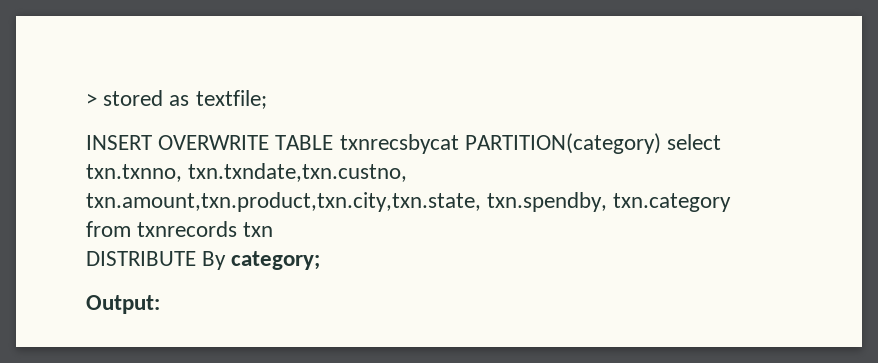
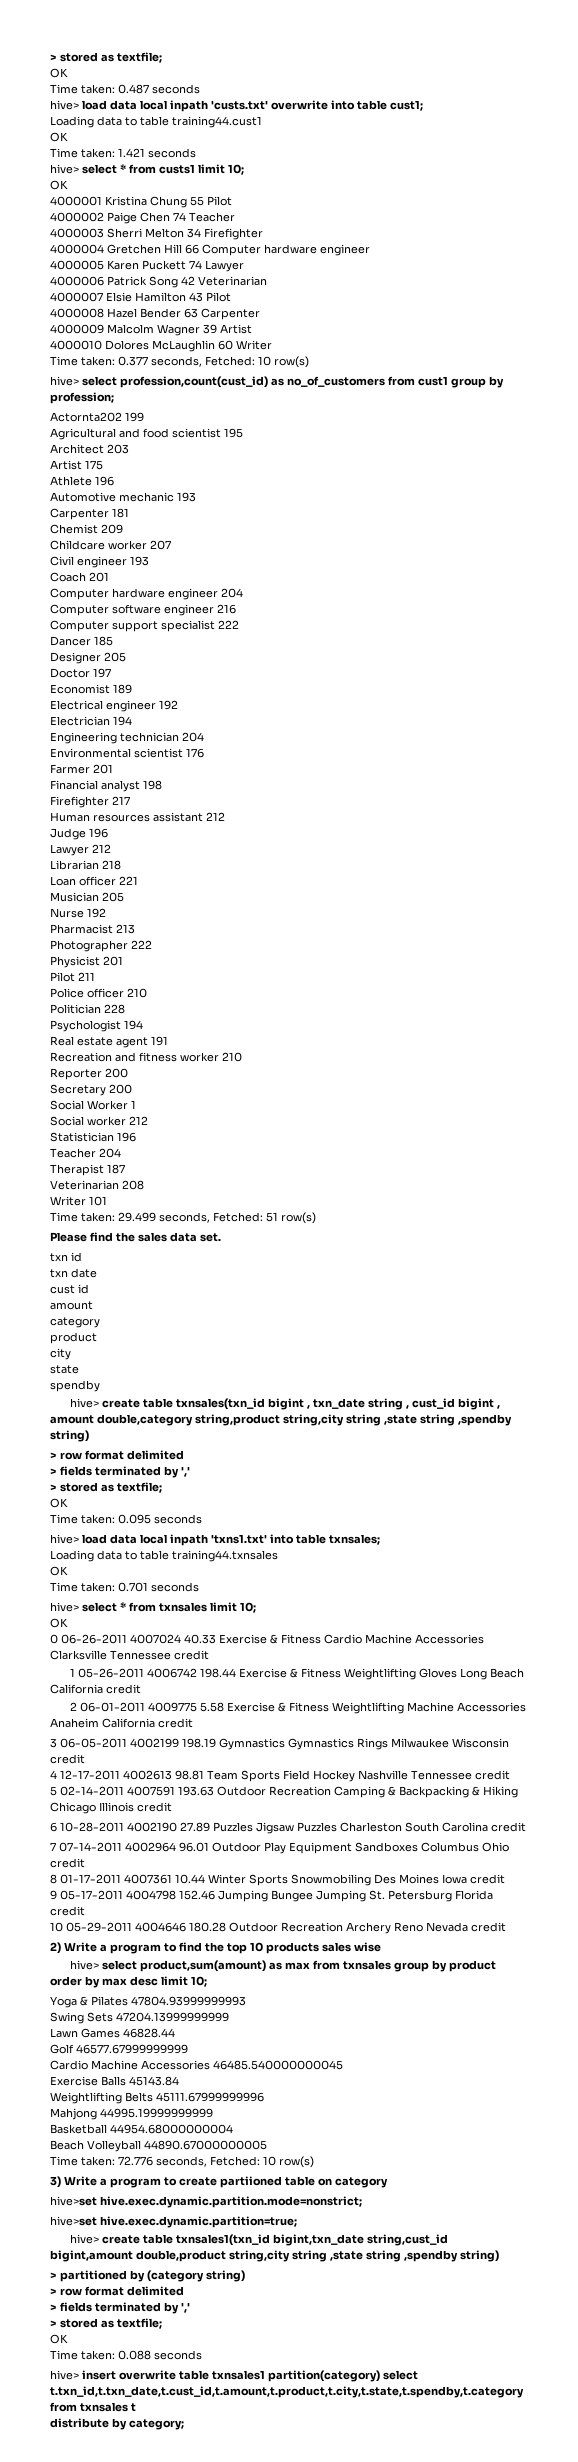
[86,90,267,109] [86,133,722,154] [86,163,408,182] [86,192,732,212] [86,221,274,237] [86,251,227,270] > stored as textfile; // INSERT OVERWRITE TABLE txnrecsbycat PARTITION(category) select txn.txnno, txn.txndate,txn.custno, txn.amount,txn.product,txn.city,txn.state, txn.spendby, txn.category // from txnrecords txn // DISTRIBUTE By -> [50,52,162,63] [50,68,68,78] [50,84,200,94] [50,100,423,112] [50,116,262,128] [50,132,68,142] [50,148,196,158] [50,164,244,175] [50,180,68,190] [50,196,232,208] [50,212,235,224] [50,228,263,240] [50,244,370,256] [50,260,244,272] [50,276,267,288] [50,292,231,302] [50,308,260,320] [50,324,252,336] [50,340,272,352] [50,356,309,368] [50,376,504,388] [50,392,114,404] [50,412,144,422] [50,428,243,440] [50,444,129,454] [50,460,103,470] [50,476,114,486] [50,492,196,502] [50,508,129,520] [50,524,123,534] [50,540,171,550] [50,556,149,568] [50,572,109,582] [50,588,243,600] [50,604,236,616] [50,620,239,632] [50,636,113,646] [50,652,126,664] [50,668,111,678] [50,684,132,694] [50,700,178,712] [50,716,132,726] [50,732,204,744] [50,748,204,758] [50,764,113,774] [50,780,162,792] [50,796,130,808] [50,812,225,822] [50,828,108,840] [50,844,111,856] [50,860,121,870] [50,876,138,886] [50,892,124,902] [50,908,106,918] [50,924,135,934] [50,940,152,952] [50,956,123,968] [50,972,95,982] [50,988,147,998] [50,1004,125,1014] [50,1020,143,1032] [50,1036,168,1048] [50,1052,242,1062] [50,1068,128,1080] [50,1084,132,1096] [50,1100,136,1110] [50,1116,148,1126] [50,1132,136,1142] [50,1148,121,1158] [50,1164,125,1176] [50,1180,144,1190] [50,1196,107,1206] [50,1212,316,1224] [50,1232,221,1242] [50,1252,82,1262] [50,1268,97,1278] [50,1284,89,1294] [50,1301,93,1310] [50,1317,100,1328] [50,1332,97,1344] [50,1348,71,1360] [50,1365,79,1374] [50,1380,100,1392] [69,1398,500,1410] [50,1414,512,1426] [50,1430,89,1442] [50,1450,184,1460] [50,1466,190,1478] [50,1482,162,1493] [50,1498,68,1508] [50,1514,202,1524] [50,1534,380,1546] [50,1550,278,1562] [50,1566,68,1576] [50,1582,199,1592] [50,1602,256,1613] [50,1618,68,1628] [50,1634,484,1644] [50,1650,209,1660] [69,1668,524,1680] [50,1684,141,1694] [69,1702,526,1714] [50,1718,193,1728] [50,1738,509,1750] [50,1754,85,1764] [50,1770,510,1782] [50,1786,518,1798] [50,1802,172,1814] [50,1822,526,1834] [50,1842,509,1854] [50,1858,85,1868] [50,1874,505,1886] [50,1890,493,1902] [50,1906,85,1916] [50,1922,506,1934] [50,1942,381,1954] [69,1960,496,1972] [50,1976,207,1988] [50,1996,246,2008] [50,2012,229,2024] [50,2028,175,2038] [50,2044,188,2054] [50,2060,343,2070] [50,2076,179,2086] [50,2092,264,2104] [50,2108,213,2120] [50,2124,233,2134] [50,2140,267,2152] [50,2156,314,2168] [50,2176,388,2188] [50,2196,362,2208] [50,2216,297,2228] [69,2234,448,2246] [50,2250,499,2262] [50,2270,245,2282] [50,2286,184,2296] [50,2302,190,2314] [50,2318,162,2329] [50,2334,68,2344] [50,2350,202,2360] [50,2370,418,2382] [50,2386,524,2398] [50,2402,136,2412] [50,2418,127,2430] > stored as textfile; // OK // Time taken: 0.487 seconds // hive> load data local inpath 'custs.txt' overwrite into table cust1; // Loading data to table training44.cust1 // OK // Time taken: 1.421 seconds // hive> select * from custs1 limit 10; // OK // 4000001 Kristina Chung 55 Pilot // 4000002 Paige Chen 74 Teacher // 4000003 Sherri Melton 34 Firefighter // 4000004 Gretchen Hill 66 Computer hardware engineer // 4000005 Karen Puckett 74 Lawyer // 4000006 Patrick Song 42 Veterinarian // 4000007 Elsie Hamilton 43 Pilot // 4000008 Hazel Bender 63 Carpenter // 4000009 Malcolm Wagner 39 Artist // 4000010 Dolores McLaughlin 60 Writer // Time taken: 0.377 seconds, Fetched: 10 row(s) // hive> select profession,count(cust_id) as no_of_customers from cust1 group by profession; // Actornta202 199 // Agricultural and food scientist 195 // Architect 203 // Artist 175 // Athlete 196 // Automotive mechanic 193 // Carpenter 181 // Chemist 209 // Childcare worker 207 // Civil engineer 193 // Coach 201 // Computer hardware engineer 204 // Computer software engineer 216 // Computer support specialist 222 // Dancer 185 // Designer 205 // Doctor 197 // Economist 189 // Electrical engineer 192 // Electrician 194 // Engineering technician 204 // Environmental scientist 176 // Farmer 201 // Financial analyst 198 // Firefighter 217 // Human resources assistant 212 // Judge 196 // Lawyer 212 // Librarian 218 // Loan officer 221 // Musician 205 // Nurse 192 // Pharmacist 213 // Photographer 222 // Physicist 201 // Pilot 211 // Police officer 210 // Politician 228 // Psychologist 194 // Real estate agent 191 // Recreation and fitness worker 210 // Reporter 200 // Secretary 200 // Social Worker 1 // Social worker 212 // Statistician 196 // Teacher 204 // Therapist 187 // Veterinarian 208 // Writer 101 // Time taken: 29.499 seconds, Fetched: 51 row(s) // Please find the sales data set. // txn id // txn date // cust id // amount // category // product // city // state // spendby // hive> create table txnsales(txn_id bigint , txn_date string , cust_id bigint , amount double,category string,product string,city string ,state string ,spendby string) // > row format delimited // > fields terminated by ',' // > stored as textfile; // OK // Time taken: 0.095 seconds // hive> load data local inpath 'txns1.txt' into table txnsales; // Loading data to table training44.txnsales // OK // Time taken: 0.701 seconds // hive> select * from txnsales limit 10; // OK // 0 06-26-2011 4007024 40.33 Exercise & Fitness Cardio Machine Accessories Clarksville Tennessee credit // 1 05-26-2011 4006742 198.44 Exercise & Fitness Weightlifting Gloves Long Beach California credit // 2 06-01-2011 4009775 5.58 Exercise & Fitness Weightlifting Machine Accessories Anaheim California credit // 3 06-05-2011 4002199 198.19 Gymnastics Gymnastics Rings Milwaukee Wisconsin credit // 4 12-17-2011 4002613 98.81 Team Sports Field Hockey Nashville Tennessee credit // 5 02-14-2011 4007591 193.63 Outdoor Recreation Camping & Backpacking & Hiking Chicago Illinois credit // 6 10-28-2011 4002190 27.89 Puzzles Jigsaw Puzzles Charleston South Carolina credit // 7 07-14-2011 4002964 96.01 Outdoor Play Equipment Sandboxes Columbus Ohio credit // 8 01-17-2011 4007361 10.44 Winter Sports Snowmobiling Des Moines Iowa credit // 9 05-17-2011 4004798 152.46 Jumping Bungee Jumping St. Petersburg Florida credit // 10 05-29-2011 4004646 180.28 Outdoor Recreation Archery Reno Nevada credit // 2) Write a program to find the top 10 products sales wise // hive> select product,sum(amount) as max from txnsales group by product order by max desc limit 10; // Yoga & Pilates 47804.93999999993 // Swing Sets 47204.13999999999 // Lawn Games 46828.44 // Golf 46577.67999999999 // Cardio Machine Accessories 46485.540000000045 // Exercise Balls 45143.84 // Weightlifting Belts 45111.67999999996 // Mahjong 44995.19999999999 // Basketball 44954.68000000004 // Beach Volleyball 44890.67000000005 // Time taken: 72.776 seconds, Fetched: 10 row(s) // 3) Write a program to create partiioned table on category // hive>set hive.exec.dynamic.partition.mode=nonstrict; // hive>set hive.exec.dynamic.partition=true; // hive> create table txnsales1(txn_id bigint,txn_date string,cust_id bigint,amount double,product string,city string ,state string ,spendby string) // > partitioned by (category string) // > row format delimited // > fields terminated by ',' // > stored as textfile; // OK // Time taken: 0.088 seconds // hive> insert overwrite table txnsales1 partition(category) select t.txn_id,t.txn_date,t.cust_id,t.amount,t.product,t.city,t.state,t.spendby,t.category from txnsales t // distribute by
[86,295,160,314] // Output: -> (184, 2424) none

